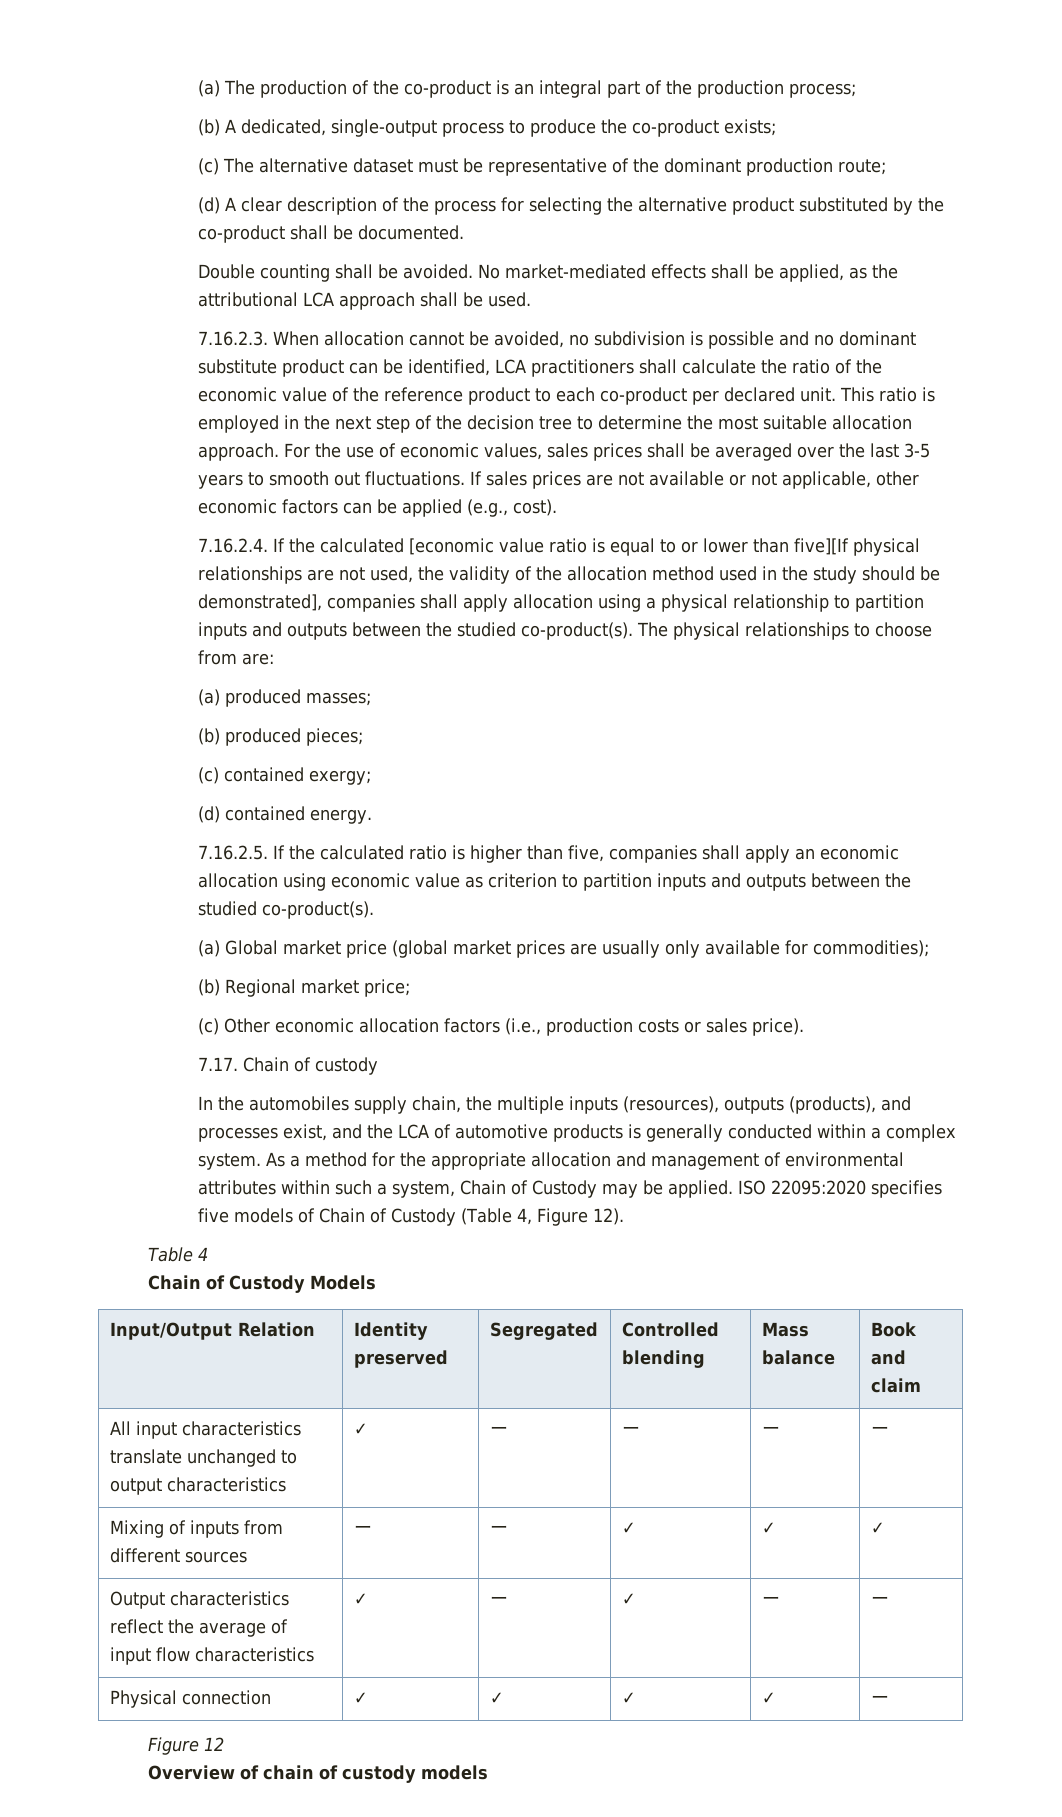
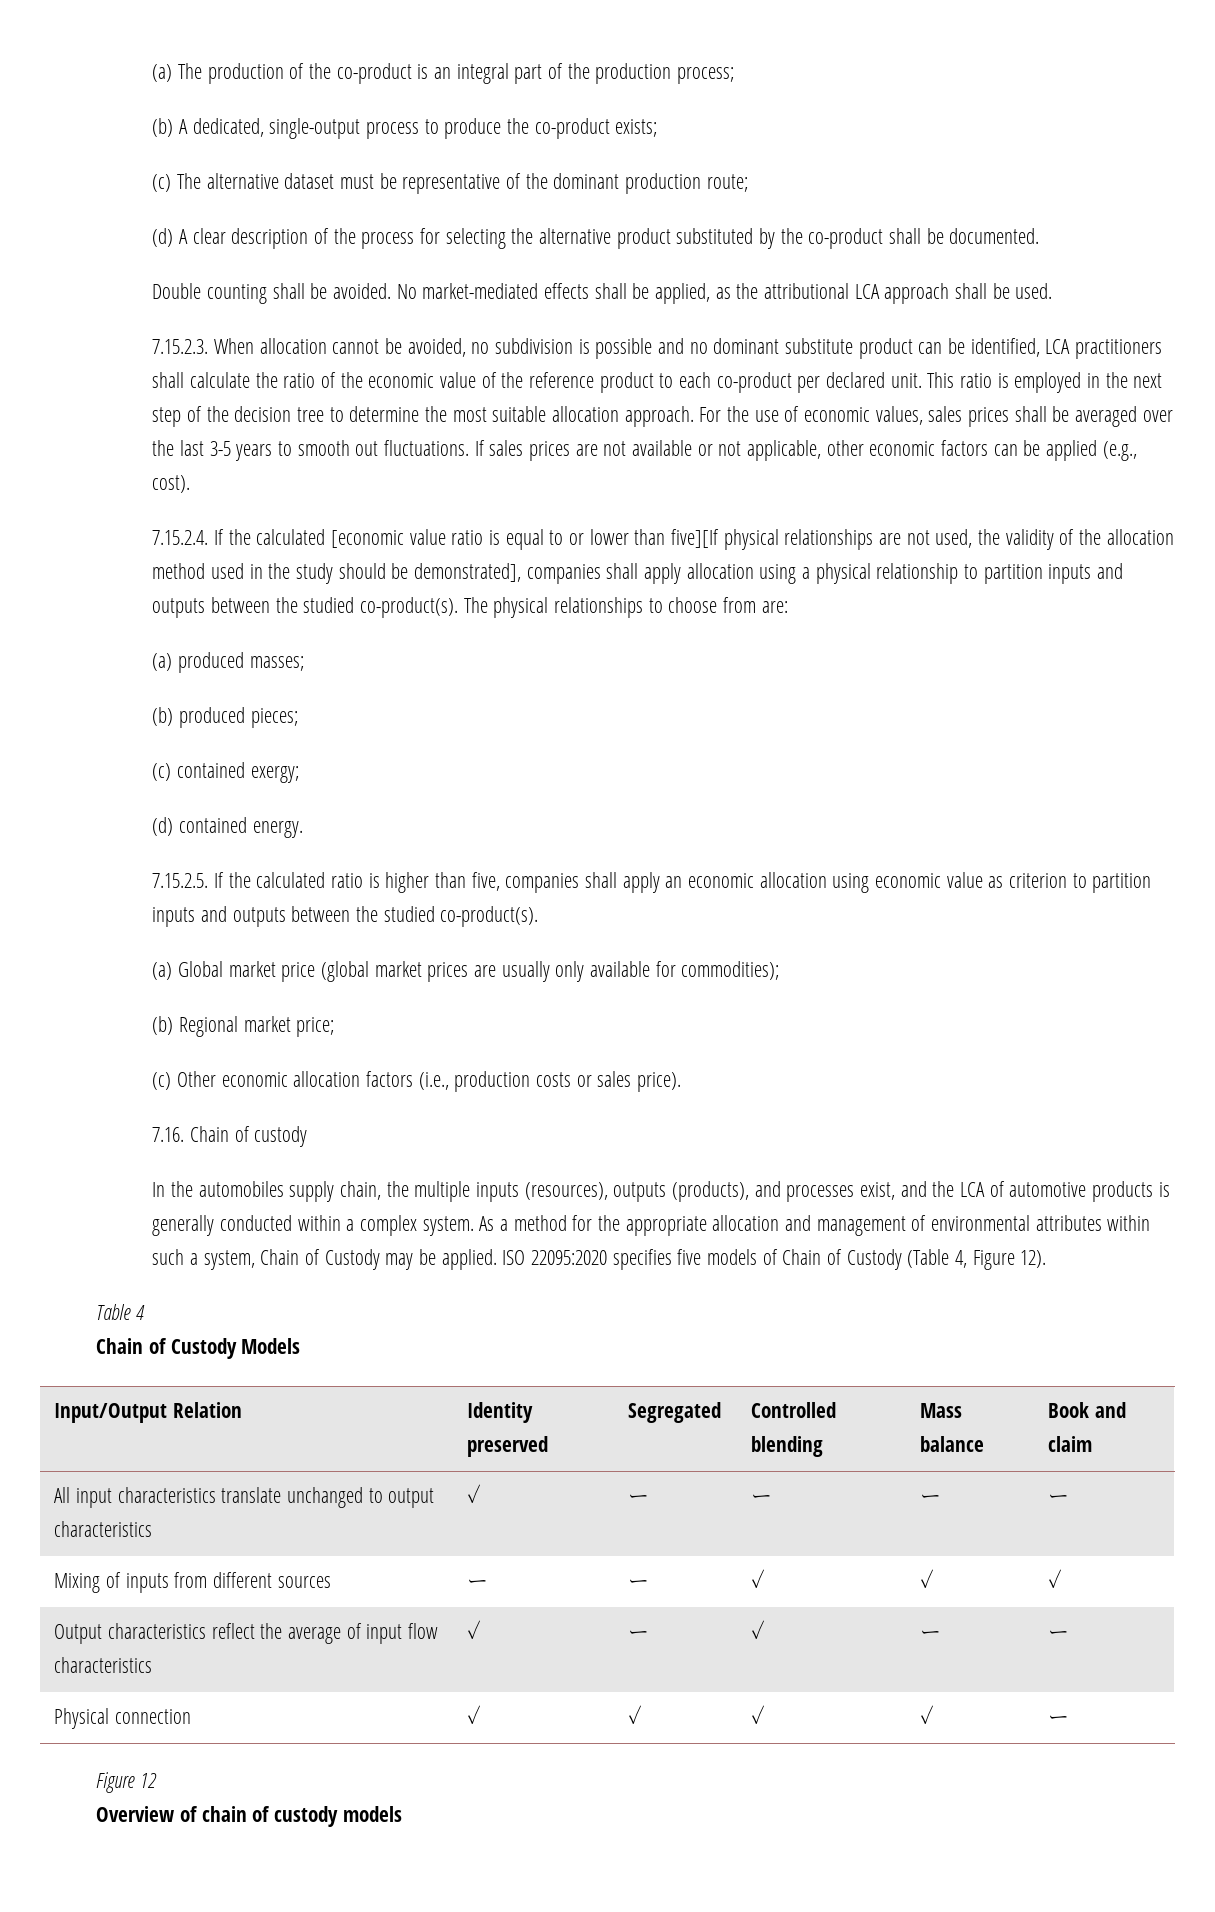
[197,331,268,346] 7.16.2.3. -> [152,339,209,354] 7.15.2.3.
[197,538,268,553] 7.16.2.4. -> [152,530,209,545] 7.15.2.4.
[197,845,268,860] 7.16.2.5. -> [152,873,209,888] 7.15.2.5.
[197,1057,238,1071] 7.17. -> [152,1127,185,1142] 7.16.

